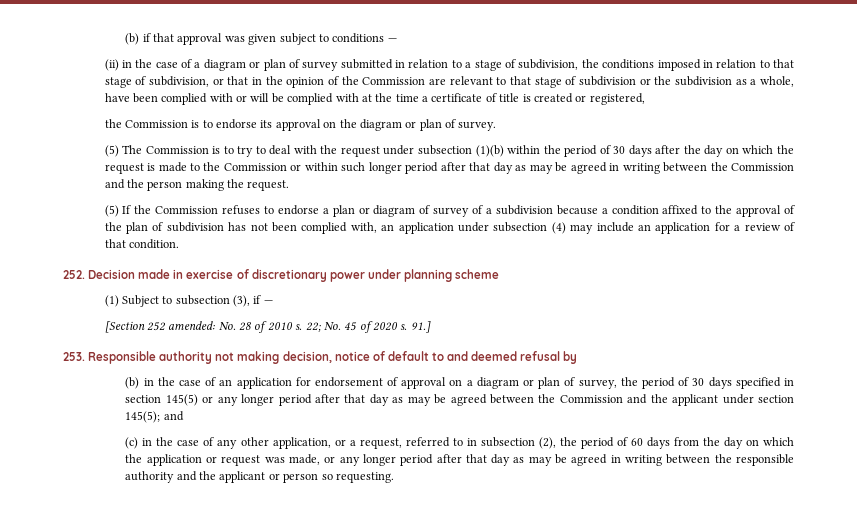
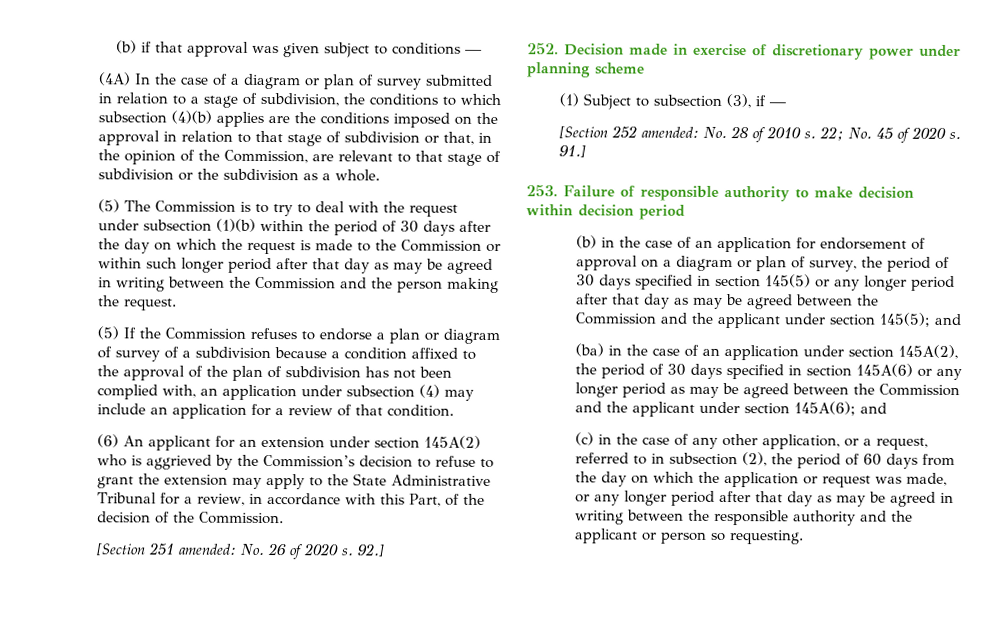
[104,59,132,71] (ii) in -> [98,72,152,86] (4A) In
[657,59,701,71] imposed -> [442,93,502,106] [98,110,499,128] [98,130,161,146] to which subsection (4)(b) applies are the conditions imposed on the approval
[148,76,249,87] subdivision, or that -> [344,131,475,145] subdivision or that,
[362,77,426,85] Commission -> [224,149,309,164] Commission,
[760,76,794,87] [104,93,645,105] [104,119,497,131] whole, have been complied with or will be complied with at the time a certificate of title is created or registered, // the Commission is to endorse its approval on the diagram or plan of survey. -> [335,169,381,182] whole.
(179, 244) none -> [97,434,482,451] [97,454,495,470] [97,473,492,490] [97,492,486,507] [97,511,285,525] [96,542,386,560] // (6) An applicant for an extension under section 145A(2) who is aggrieved by the Commission’s decision to refuse to grant the extension may apply to the State Administrative Tribunal for a review, in accordance with this Part, of the decision of the Commission. // [Section 251 amended: No. 26 of 2020 s. 92.]
[88,351,578,364] Responsible authority not making decision, notice of default to and deemed refusal by -> [563,185,914,202] [526,204,685,220] Failure of responsible authority to make decision within decision period
(184, 416) none -> [574,343,958,361] [574,363,962,381] [574,382,960,399] [574,401,887,417] // (ba) in the case of an application under section 145A(2), the period of 30 days specified in section 145A(6) or any longer period as may be agreed between the Commission and the applicant under section 145A(6); and

